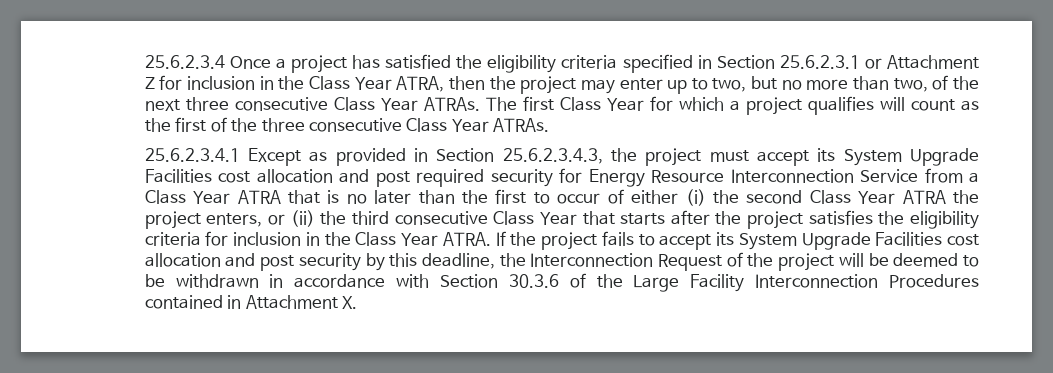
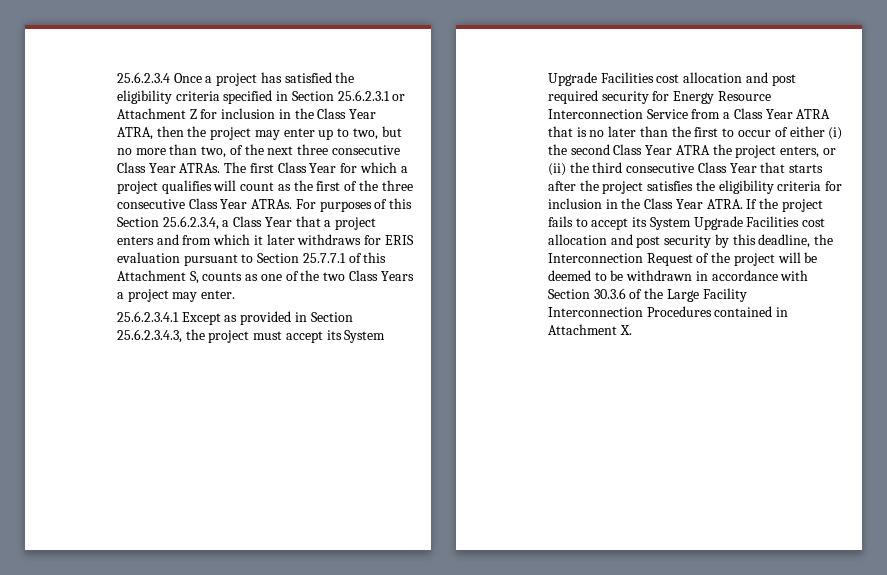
(550, 125) none -> [295,198,413,212] [116,216,377,230] [116,234,414,245] [116,252,387,266] [116,270,414,284] [116,289,236,302] For purposes of this Section 25.6.2.3.4, a Class Year that a project enters and from which it later withdraws for ERIS evaluation pursuant to Section 25.7.7.1 of this Attachment S, counts as one of the two Class Years a project may enter.

